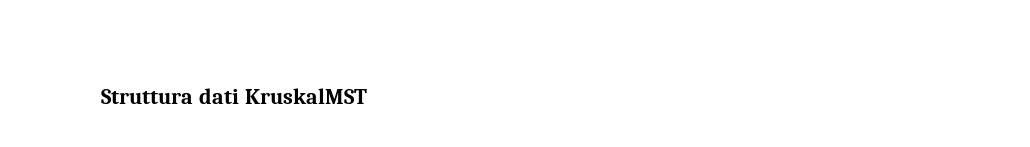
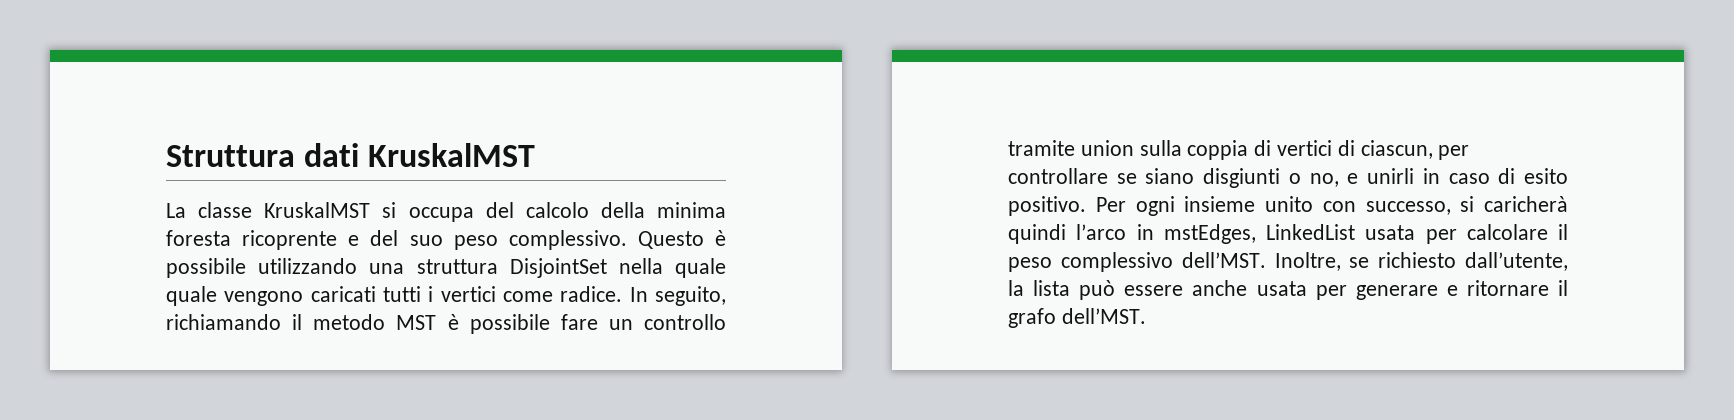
(367, 96) none -> [166,202,726,222] [166,230,726,250] [166,258,726,278] [166,286,726,306] [166,314,726,334] [1008,140,1470,160] [1008,168,1568,188] [1008,196,1568,216] [1008,224,1568,244] [1008,252,1568,272] [1008,280,1568,300] [1008,308,1146,328] // La classe KruskalMST si occupa del calcolo della minima foresta ricoprente e del suo peso complessivo. Questo è possibile utilizzando una struttura DisjointSet nella quale quale vengono caricati tutti i vertici come radice. In seguito, richiamando il metodo MST è possibile fare un controllo tramite union sulla coppia di vertici di ciascun, per controllare se siano disgiunti o no, e unirli in caso di esito positivo. Per ogni insieme unito con successo, si caricherà quindi l’arco in mstEdges, LinkedList usata per calcolare il peso complessivo dell’MST. Inoltre, se richiesto dall’utente, la lista può essere anche usata per generare e ritornare il grafo dell’MST.

